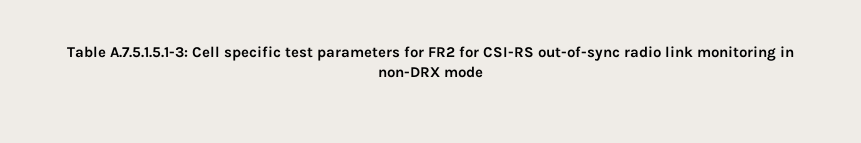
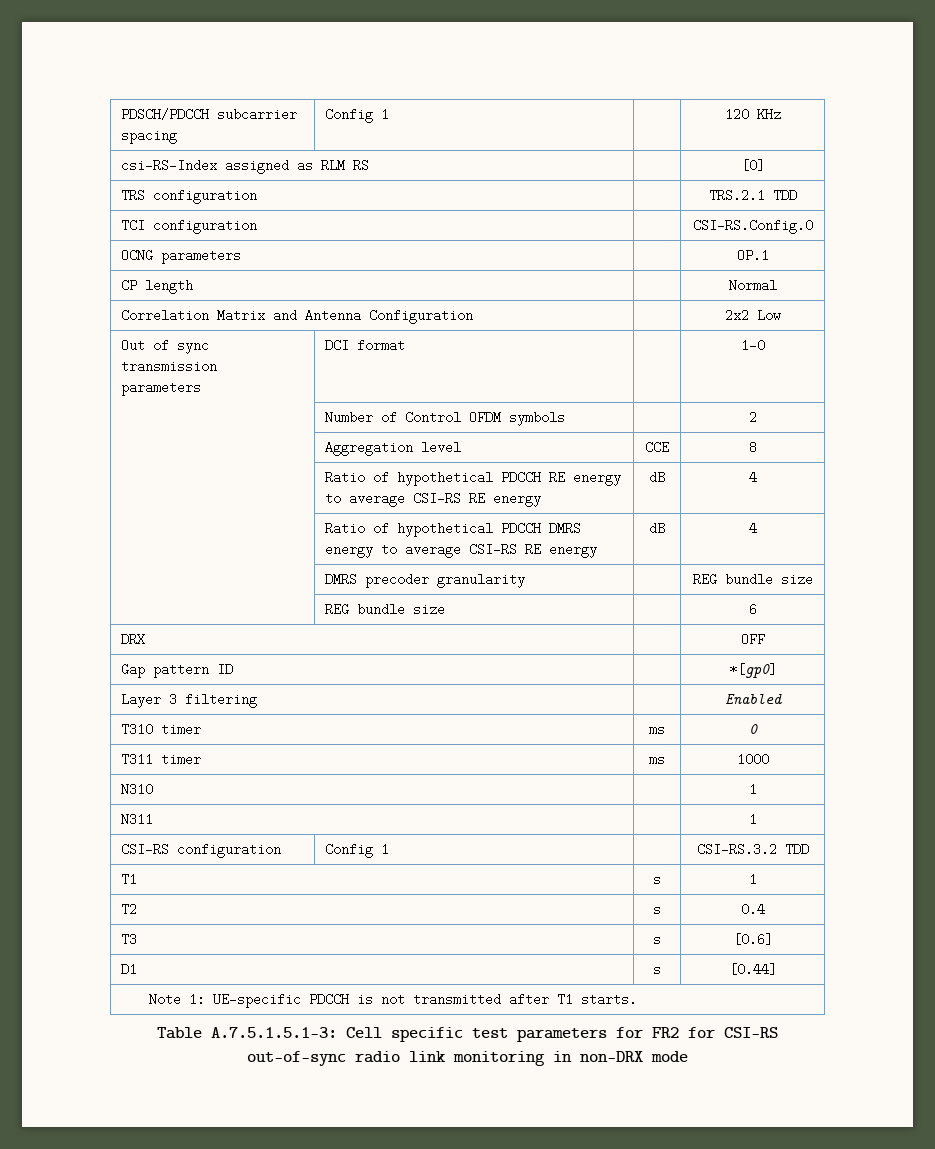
(66, 52) none -> [121,108,298,121] [121,129,178,144] [325,108,390,123] [724,108,781,121] [121,159,370,174] [740,159,765,172] [121,189,258,204] [708,189,797,202] [121,219,258,234] [692,219,813,234] [121,249,242,264] [736,249,769,262] [121,279,194,294] [728,279,777,292] [121,309,474,324] [724,309,781,322] [121,339,210,354] [121,360,218,373] [121,381,202,396] [325,339,406,352] [740,339,765,352] [325,411,566,426] [748,411,757,424] [325,441,462,456] [645,441,669,454] [748,441,757,454] [325,471,622,486] [325,492,542,507] [649,471,665,484] [748,471,757,484] [325,522,582,537] [325,543,598,558] [649,522,665,535] [748,522,757,535] [325,573,526,588] [692,573,813,586] [325,603,446,616] [748,603,757,616] [121,633,146,646] [740,633,765,646] [121,663,234,678] [728,663,777,678] [121,693,258,708] [724,694,782,704] [121,723,202,736] [649,727,665,734] [748,724,758,734] [121,753,202,766] [649,757,665,764] [736,753,769,766] [121,783,154,796] [748,783,757,796] [121,813,154,826] [748,813,757,826] [121,843,282,858] [325,843,390,858] [696,843,809,856] [121,873,138,886] [653,877,661,884] [748,873,757,886] [121,903,138,916] [653,907,661,914] [740,903,765,916] [121,933,138,946] [653,937,661,944] [732,933,773,946] [121,963,138,976] [653,967,661,974] [728,963,777,976] [148,993,637,1008] PDSCH/PDCCH subcarrier spacing | Config 1 | | 120 KHz // csi-RS-Index assigned as RLM RS | | [0] // TRS configuration | | TRS.2.1 TDD // TCI configuration | | CSI-RS.Config.0 // OCNG parameters | | OP.1 // CP length | | Normal // Correlation Matrix and Antenna Configuration | | 2x2 Low // Out of sync transmission parameters | DCI format | | 1-0 // | Number of Control OFDM symbols | | 2 // | Aggregation level | CCE | 8 // | Ratio of hypothetical PDCCH RE energy to average CSI-RS RE energy | dB | 4 // | Ratio of hypothetical PDCCH DMRS energy to average CSI-RS RE energy | dB | 4 // | DMRS precoder granularity | | REG bundle size // | REG bundle size | | 6 // DRX | | OFF // Gap pattern ID | | *[gp0] // Layer 3 filtering | | Enabled // T310 timer | ms | 0 // T311 timer | ms | 1000 // N310 | | 1 // N311 | | 1 // CSI-RS configuration | Config 1 | | CSI-RS.3.2 TDD // T1 | s | 1 // T2 | s | 0.4 // T3 | s | [0.6] // D1 | s | [0.44] // Note 1: UE-specific PDCCH is not transmitted after T1 starts. //

